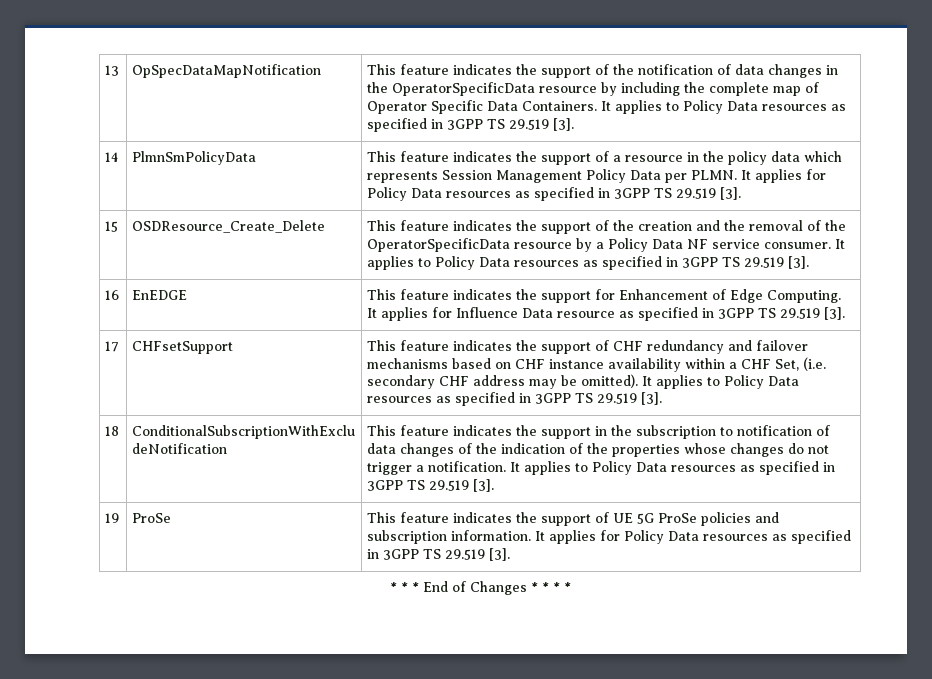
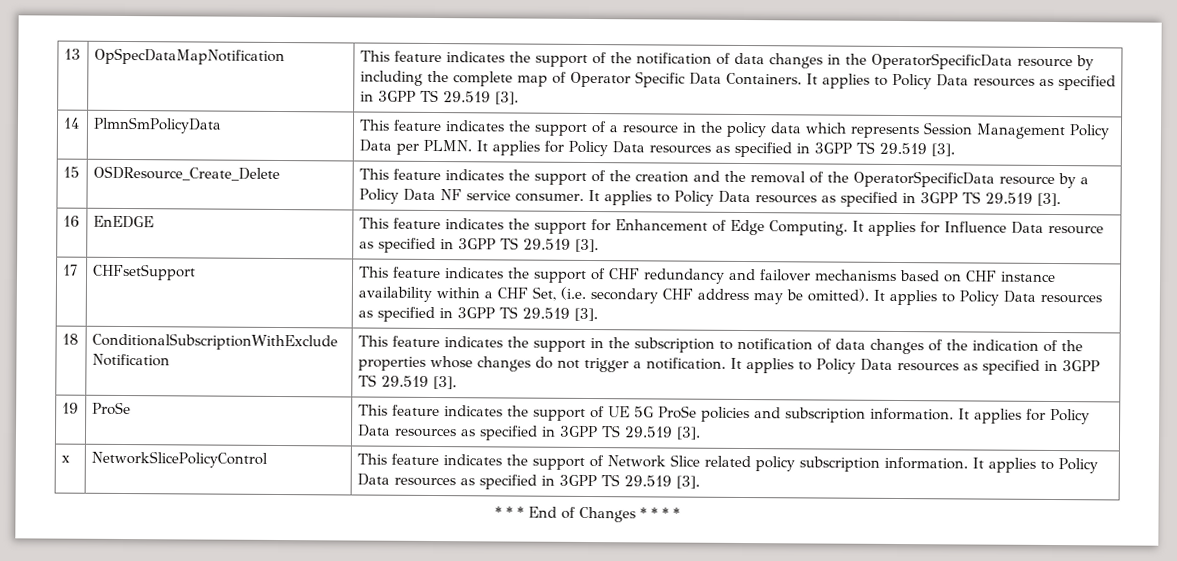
(511, 554) none -> [60,455,70,463] [90,450,268,468] [356,453,1098,474] [356,473,700,490] // x | NetworkSlicePolicyControl | This feature indicates the support of Network Slice related policy subscription information. It applies to Policy Data resources as specified in 3GPP TS 29.519 [3].

